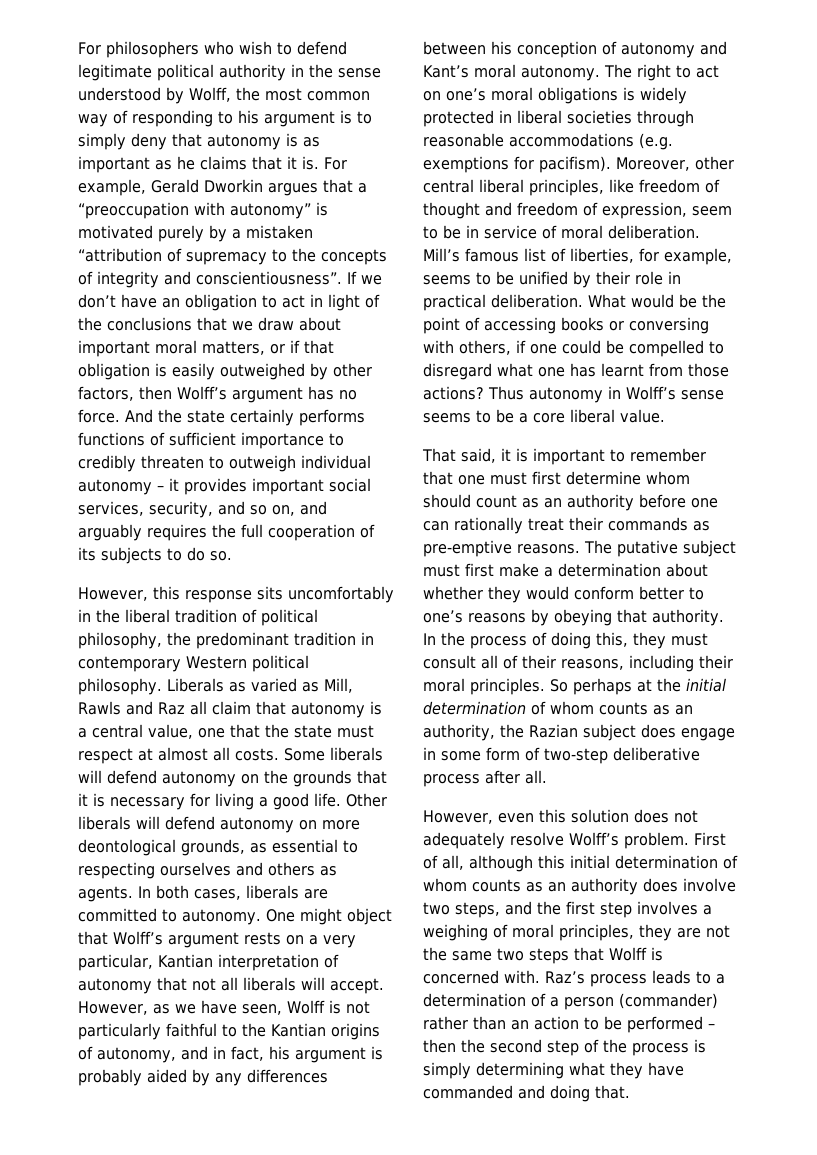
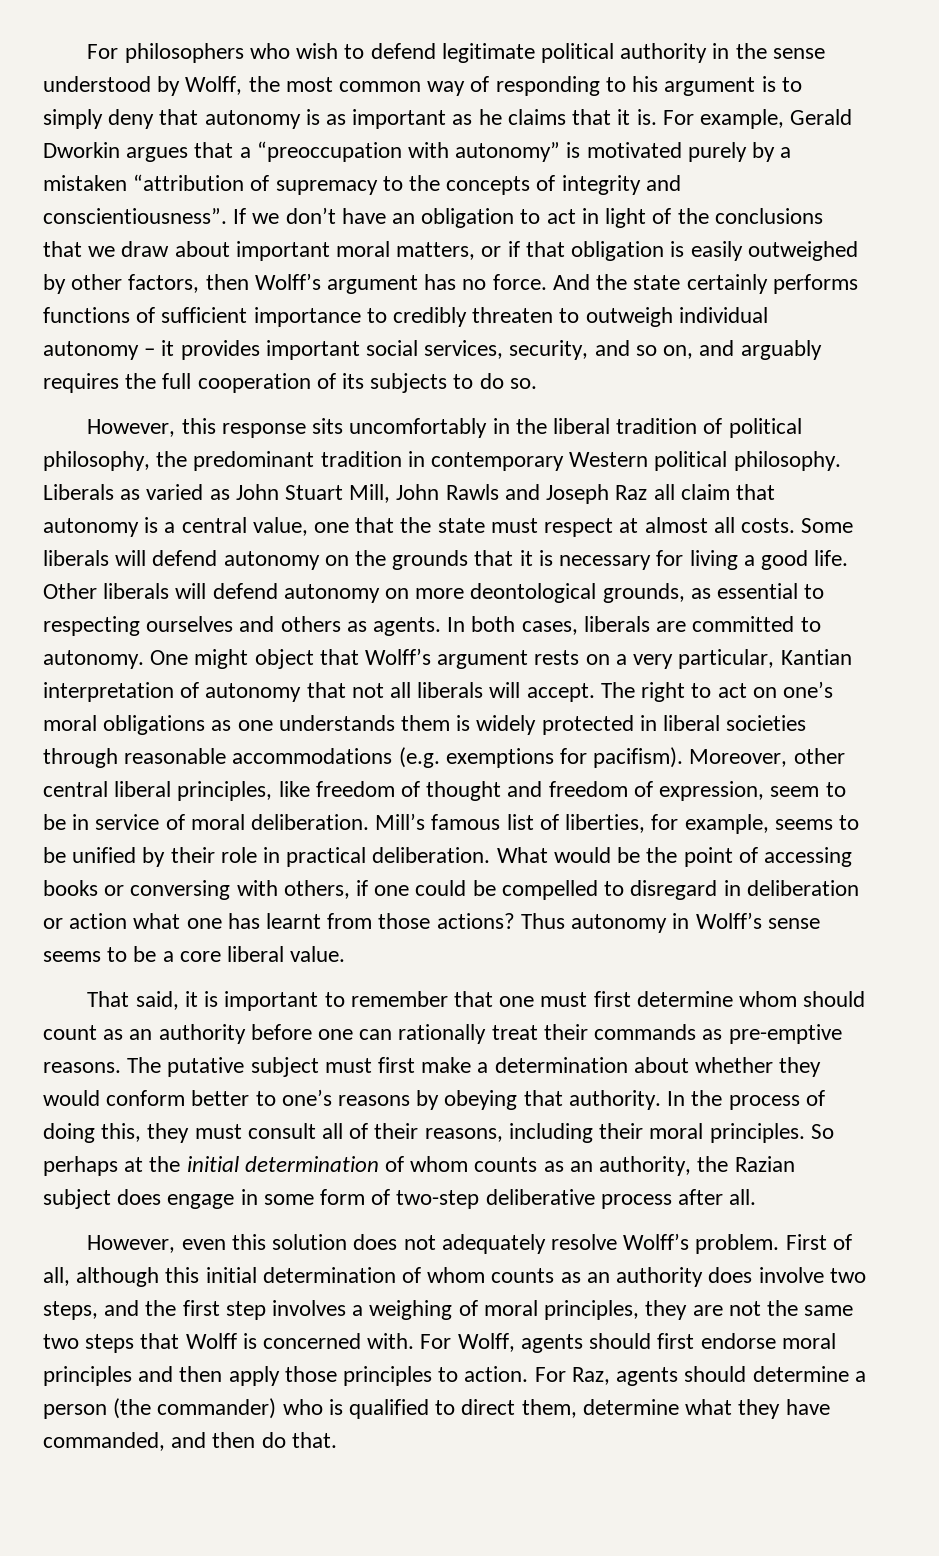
[323,678,353,693] Mill, -> [235,484,440,503] John Stuart Mill, John
(153, 708) none -> [546,484,610,504] Joseph
[78,1000,370,1015] [78,1023,380,1040] [78,1046,383,1063] [78,1069,328,1086] [423,41,727,58] [423,64,600,81] However, as we have seen, Wolff is not particularly faithful to the Kantian origins of autonomy, and in fact, his argument is probably aided by any differences between his conception of autonomy and Kant’s moral autonomy. -> (595, 692) none
(618, 95) none -> [211,715,451,731] as one understands them
(492, 371) none -> [723,880,859,896] [43,913,128,929] in deliberation or action
[545,970,725,987] [423,993,718,1010] [423,1016,715,1033] [423,1039,706,1056] [423,1062,684,1079] [423,1085,590,1102] Raz’s process leads to a determination of a person (commander) rather than an action to be performed – then the second step of the process is simply determining what they have commanded and doing -> [420,1333,836,1353] [43,1366,866,1386] [43,1398,830,1419] [43,1432,286,1451] For Wolff, agents should first endorse moral principles and then apply those principles to action. For Raz, agents should determine a person (the commander) who is qualified to direct them, determine what they have commanded, and then do

